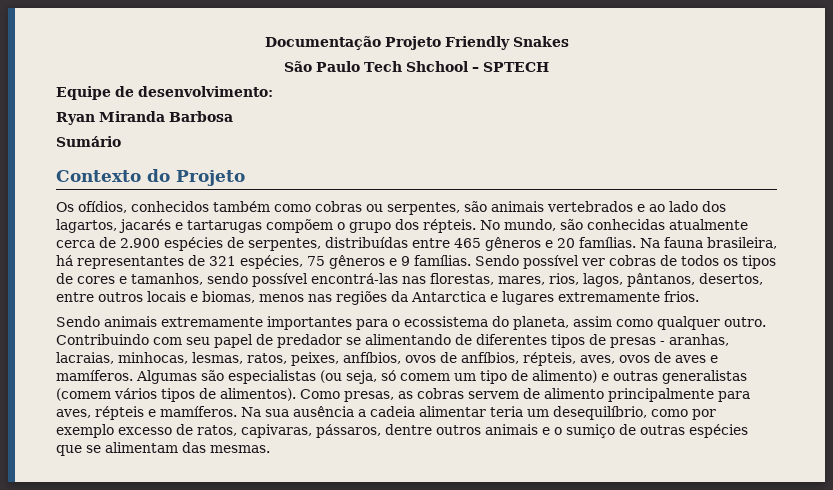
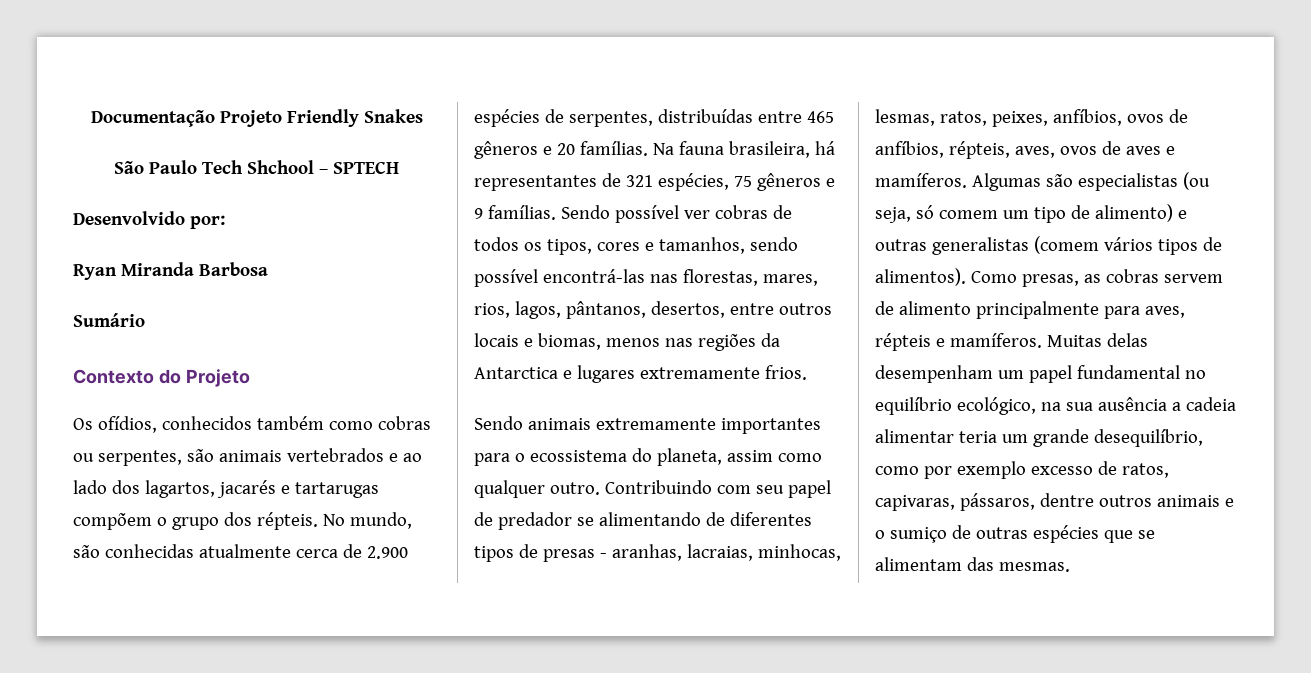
[56,86,273,100] Equipe de desenvolvimento: -> [73,211,225,229] Desenvolvido por:
[742,255,776,269] [56,273,73,284] tipos de -> [546,239,592,255] tipos,
[241,407,261,417] Na -> [1046,333,1148,347] [875,365,1206,383] [875,397,1061,415] Muitas delas desempenham um papel fundamental no equilíbrio ecológico, na
(549, 413) none -> [1032,429,1089,447] grande

